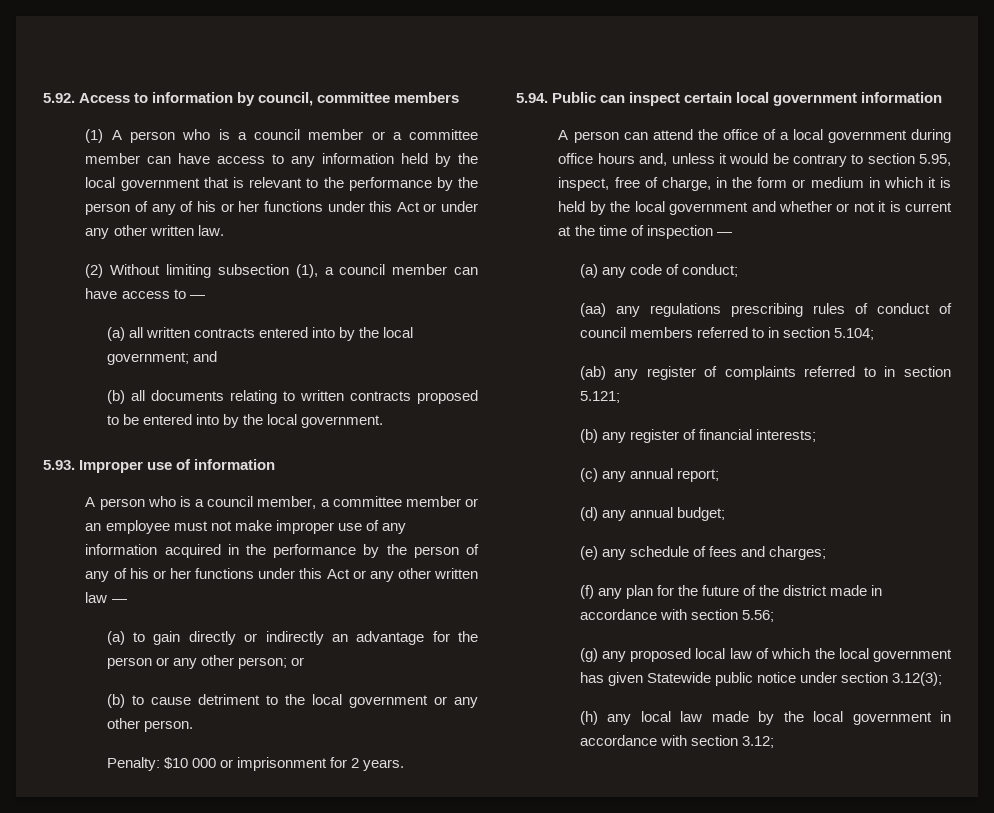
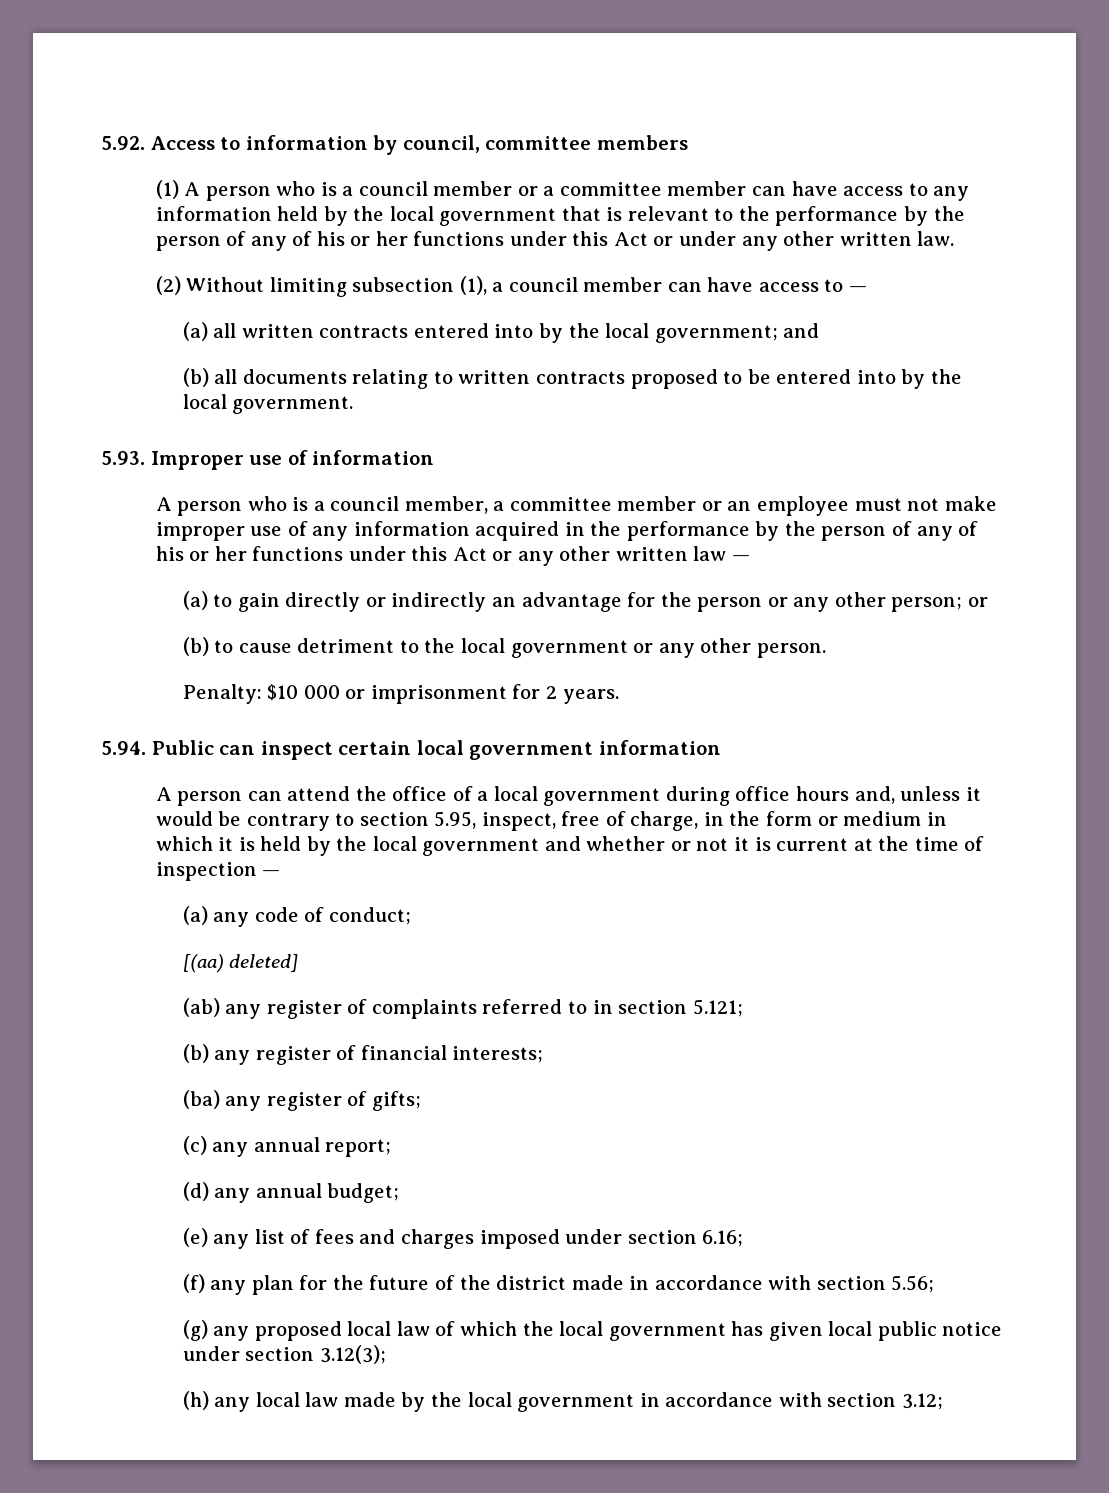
[579,303,952,317] [579,327,875,340] (aa) any regulations prescribing rules of conduct of council members referred to in section 5.104; -> [182,954,299,973] [(aa) deleted]
(816, 435) none -> [182,1090,421,1111] // (ba) any register of gifts;
[629,546,689,557] schedule -> [254,1229,285,1244] list
[769,546,827,560] charges; -> [401,1229,744,1249] charges imposed under section 6.16;
[646,672,711,683] Statewide -> [828,1321,873,1336] local

